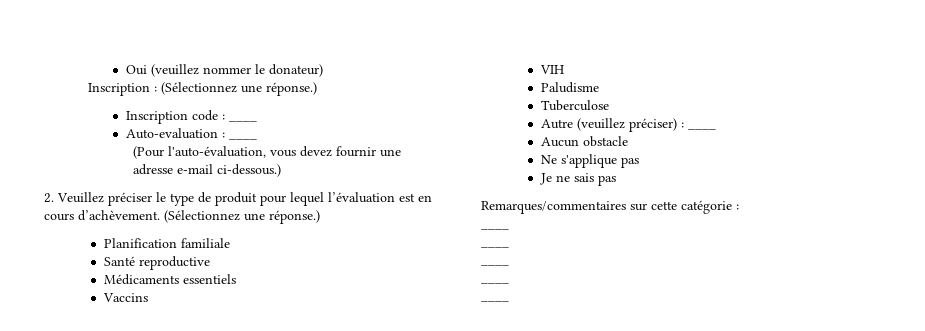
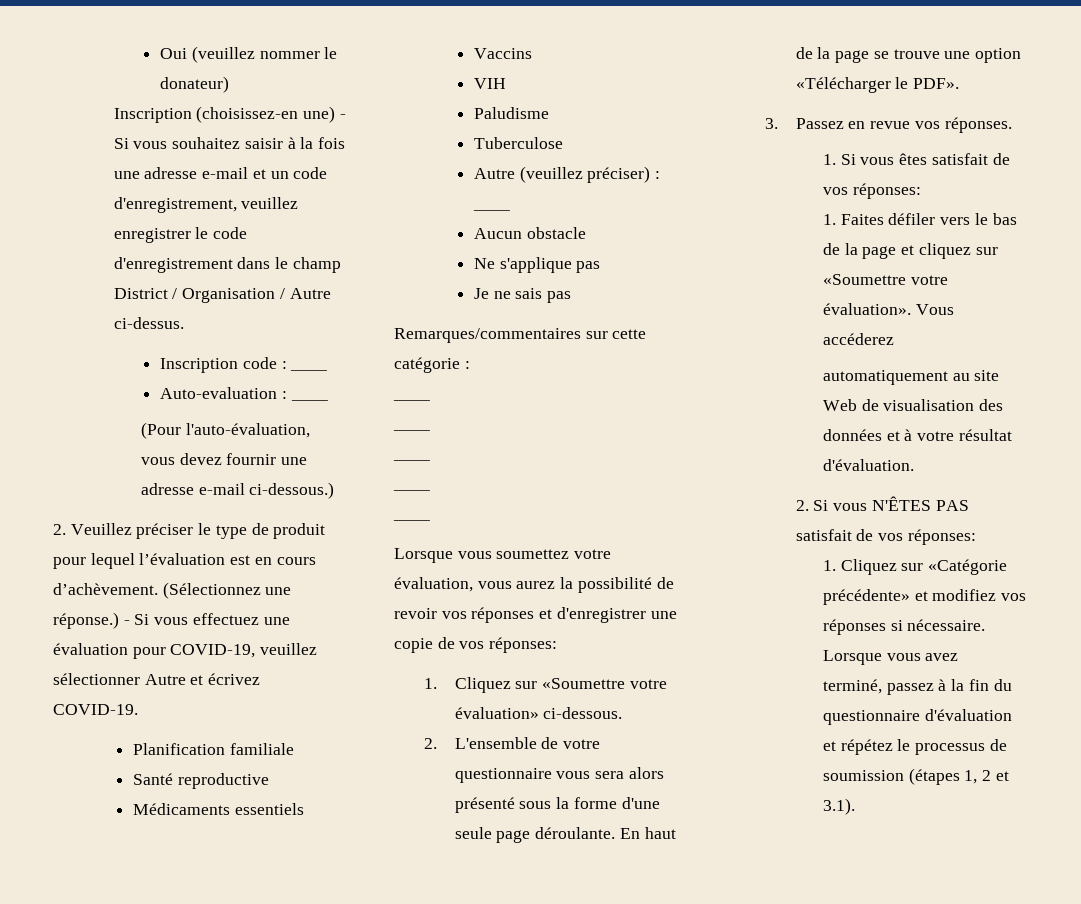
[154,82,318,96] : (Sélectionnez une réponse.) -> [196,106,346,123] [113,137,346,149] [113,167,328,179] [113,197,299,213] [113,227,248,243] [113,257,341,273] [113,288,331,303] [113,317,184,329] (choisissez-en une) - Si vous souhaitez saisir à la fois une adresse e-mail et un code d'enregistrement, veuillez enregistrer le code d'enregistrement dans le champ District / Organisation / Autre ci-dessus.
(320, 217) none -> [123,613,290,625] [53,643,318,659] [53,673,261,685] [53,704,138,715] - Si vous effectuez une évaluation pour COVID-19, veuillez sélectionner Autre et écrivez COVID-19.
(509, 301) none -> [394,548,612,563] [394,577,674,593] [394,607,677,623] [394,637,558,653] [424,677,667,693] [454,707,623,719] [424,737,601,749] [454,767,664,783] [454,797,660,813] [454,827,676,843] [795,47,1022,63] [795,77,960,93] [765,117,1012,133] [822,153,1010,165] [822,183,921,199] [822,213,1017,225] [822,243,998,259] [822,274,948,285] [822,303,954,315] [822,333,894,345] [822,370,1000,385] [822,399,1004,411] [822,429,1012,441] [822,459,914,471] [795,496,969,511] [795,529,976,545] [822,559,1008,575] [822,589,1027,605] [822,619,986,635] [822,650,959,665] [822,679,1012,695] [822,709,1012,725] [822,739,1007,755] [822,768,1009,785] [822,798,855,815] // Lorsque vous soumettez votre évaluation, vous aurez la possibilité de revoir vos réponses et d'enregistrer une copie de vos réponses: // 1. Cliquez sur «Soumettre votre évaluation» ci-dessous. // 2. L'ensemble de votre questionnaire vous sera alors présenté sous la forme d'une seule page déroulante. En haut de la page se trouve une option «Télécharger le PDF». // 3. Passez en revue vos réponses. // 1. Si vous êtes satisfait de vos réponses: // 1. Faites défiler vers le bas de la page et cliquez sur «Soumettre votre évaluation». Vous accéderez // automatiquement au site Web de visualisation des données et à votre résultat d'évaluation. // 2. Si vous N'ÊTES PAS satisfait de vos réponses: // 1. Cliquez sur «Catégorie précédente» et modifiez vos réponses si nécessaire. Lorsque vous avez // terminé, passez à la fin du questionnaire d'évaluation et répétez le processus de soumission (étapes 1, 2 et 3.1).

